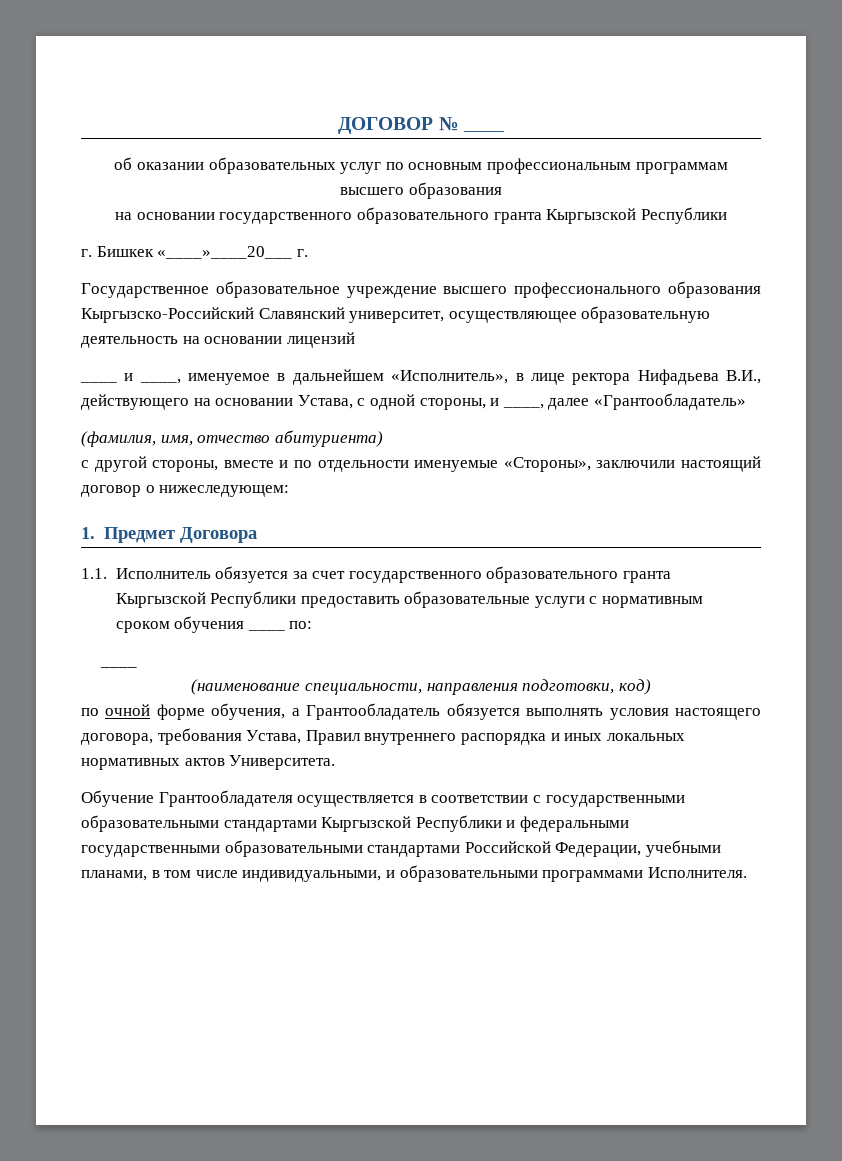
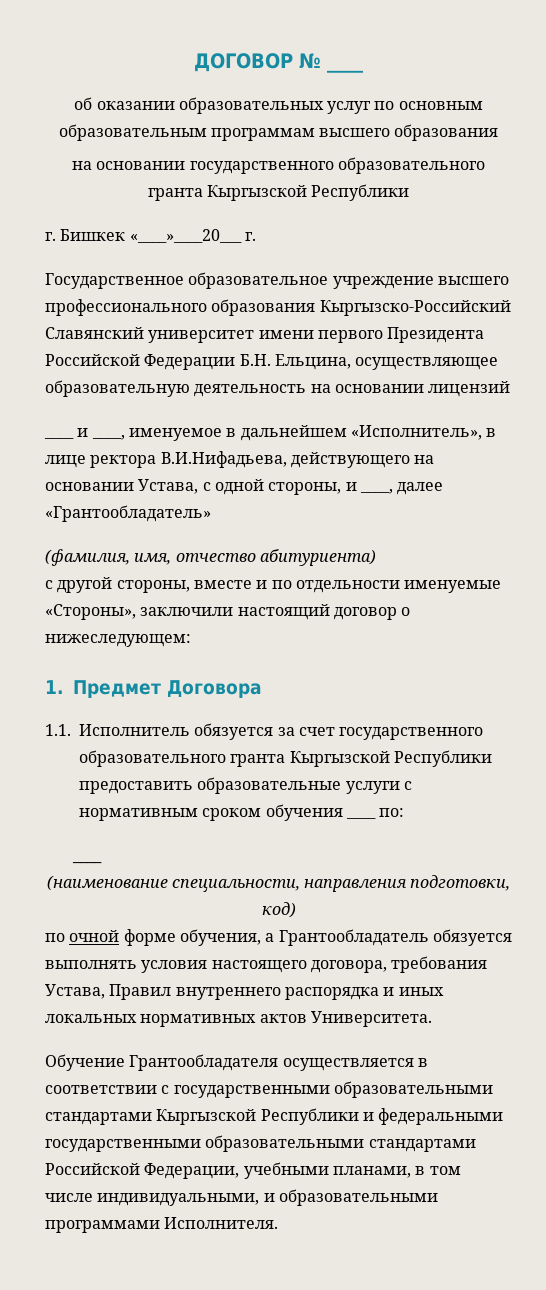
[486,158,631,174] профессиональным -> [58,124,207,141] образовательным
[349,311,445,323] университет, -> [148,327,485,343] [45,354,351,370] университет имени первого Президента Российской Федерации Б.Н. Ельцина,
[637,369,761,385] Нифадьева В.И., -> [160,451,287,468] В.И.Нифадьева,

